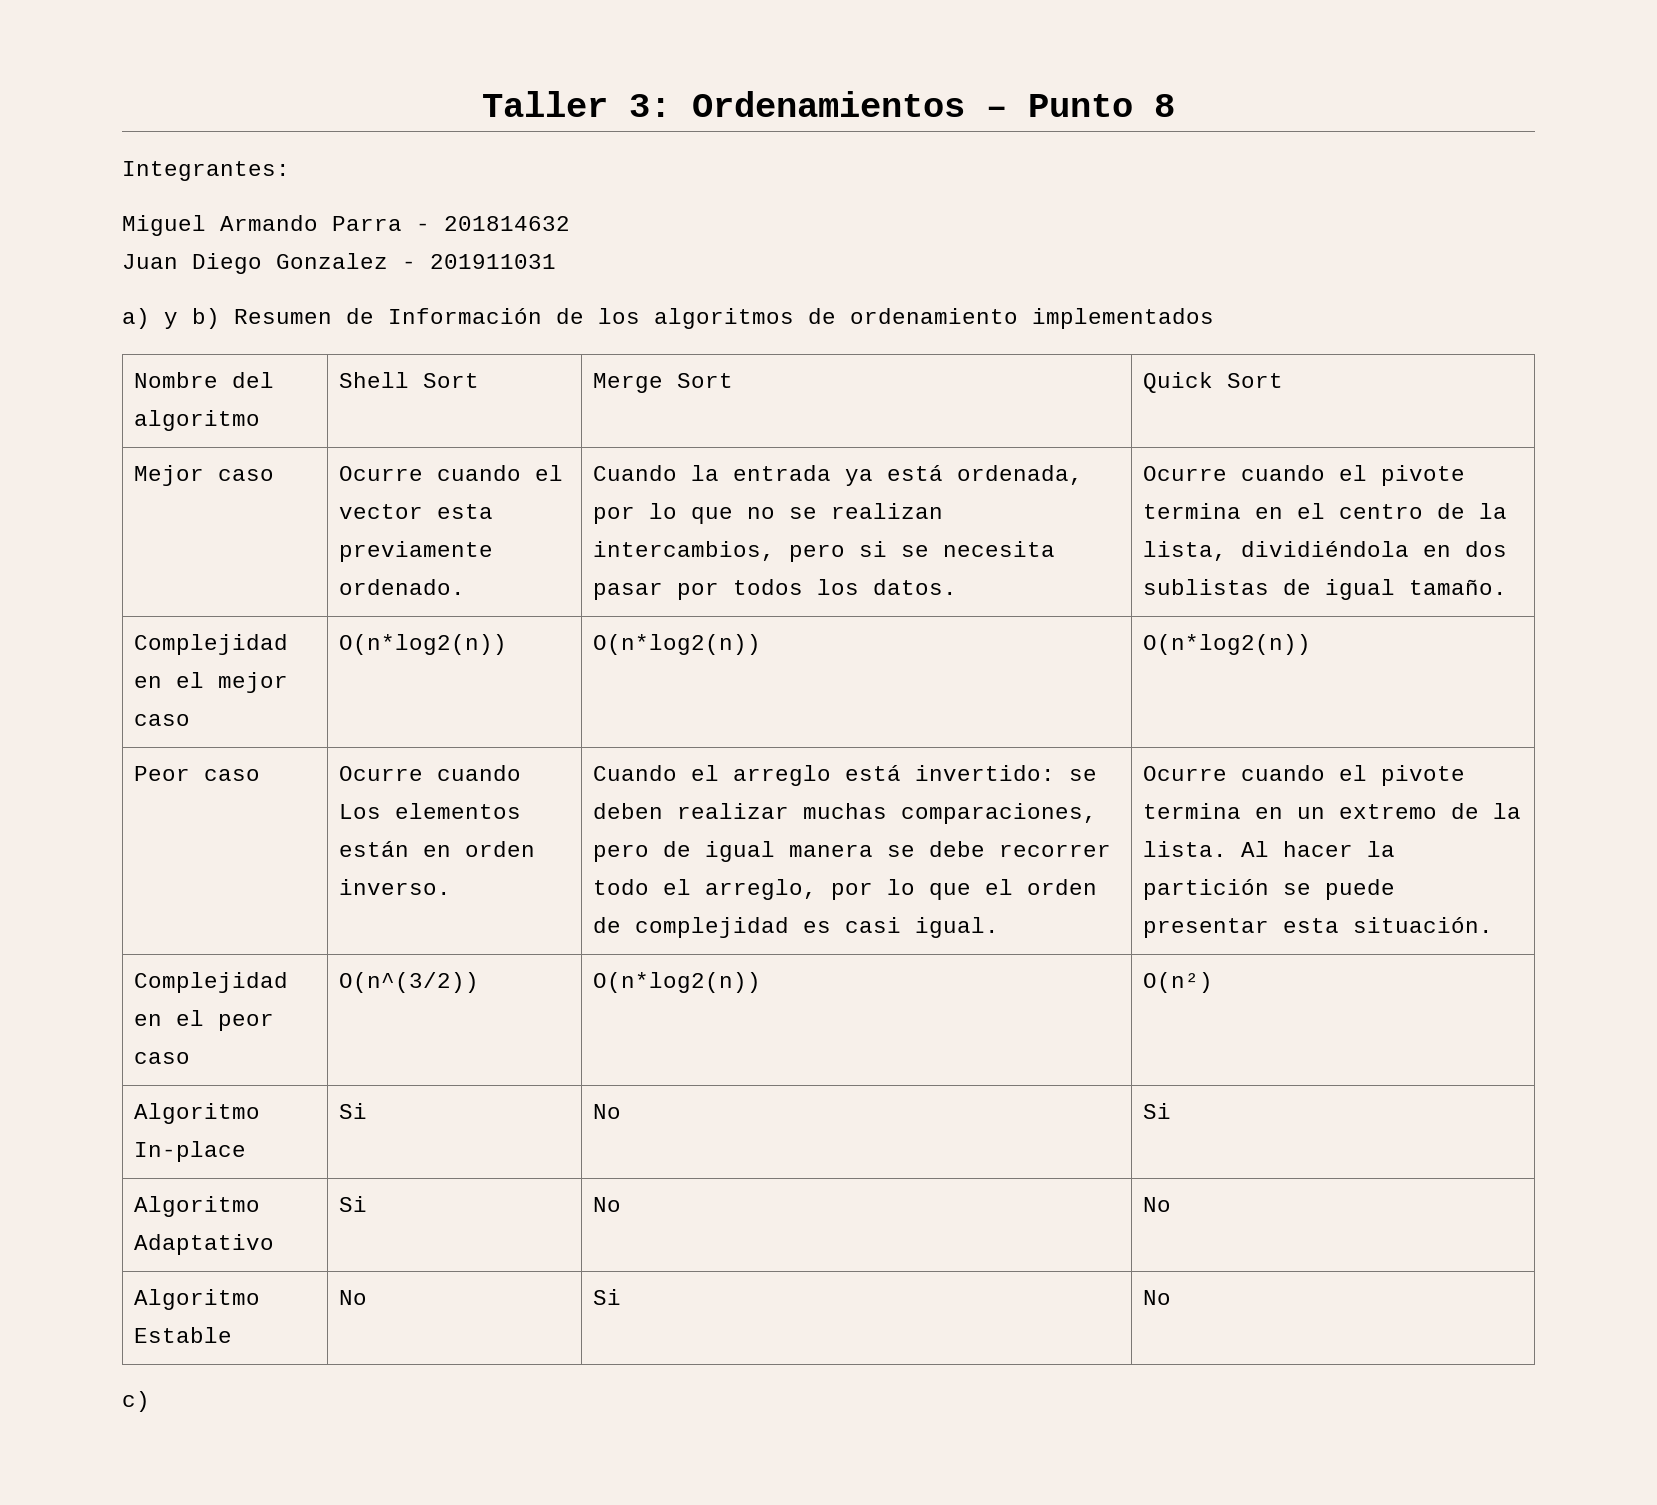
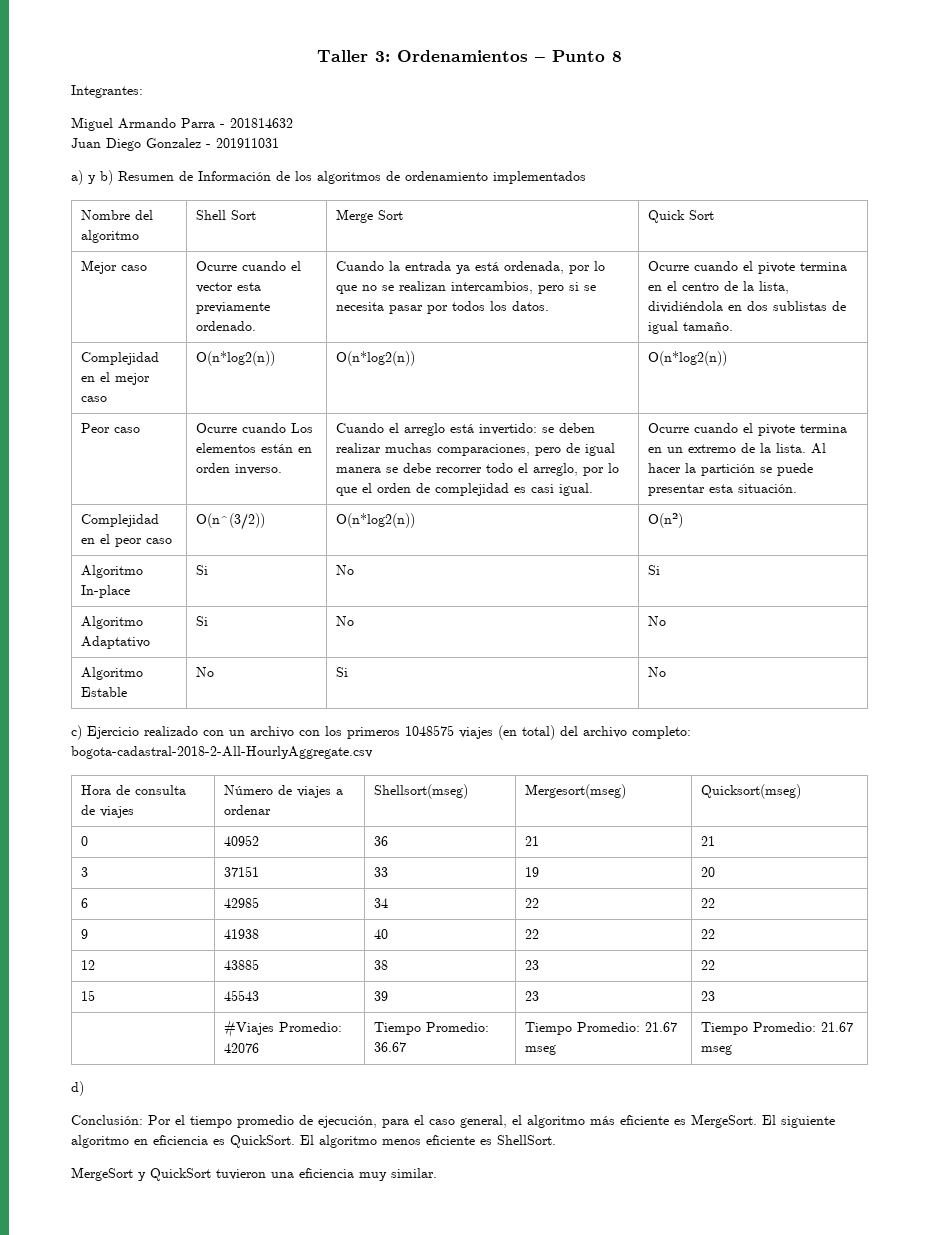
(150, 1401) none -> [87,725,691,740] [71,746,373,759] [81,785,187,795] [81,805,135,818] [224,785,344,798] [224,805,272,815] [374,784,469,799] [525,784,627,799] [701,784,802,799] [81,836,89,846] [224,835,260,846] [374,836,389,846] [525,836,540,846] [701,836,716,846] [81,867,89,877] [224,866,260,877] [374,867,389,877] [525,867,540,877] [701,867,716,877] [81,898,89,908] [224,897,260,908] [374,898,389,908] [525,898,540,908] [701,898,716,908] [81,929,89,939] [224,929,260,939] [374,929,389,939] [525,929,540,939] [701,929,716,939] [81,960,96,970] [224,959,260,970] [374,960,389,970] [525,960,540,970] [701,960,716,970] [81,990,96,1001] [224,990,260,1001] [374,991,389,1001] [525,991,540,1001] [701,991,716,1001] [224,1020,343,1038] [224,1043,260,1053] [374,1022,490,1035] [374,1042,407,1052] [525,1022,678,1035] [525,1045,557,1055] [701,1022,854,1035] [701,1045,733,1055] [71,1081,84,1096] [71,1114,835,1128] [71,1135,556,1148] [71,1167,437,1181] Ejercicio realizado con un archivo con los primeros 1048575 viajes (en total) del archivo completo: bogota-cadastral-2018-2-All-HourlyAggregate.csv // Hora de consulta de viajes | Número de viajes a ordenar | Shellsort(mseg) | Mergesort(mseg) | Quicksort(mseg) // 0 | 40952 | 36 | 21 | 21 // 3 | 37151 | 33 | 19 | 20 // 6 | 42985 | 34 | 22 | 22 // 9 | 41938 | 40 | 22 | 22 // 12 | 43885 | 38 | 23 | 22 // 15 | 45543 | 39 | 23 | 23 // | #Viajes Promedio: 42076 | Tiempo Promedio: 36.67 | Tiempo Promedio: 21.67 mseg | Tiempo Promedio: 21.67 mseg // d) // Conclusión: Por el tiempo promedio de ejecución, para el caso general, el algoritmo más eficiente es MergeSort. El siguiente algoritmo en eficiencia es QuickSort. El algoritmo menos eficiente es ShellSort. // MergeSort y QuickSort tuvieron una eficiencia muy similar.

